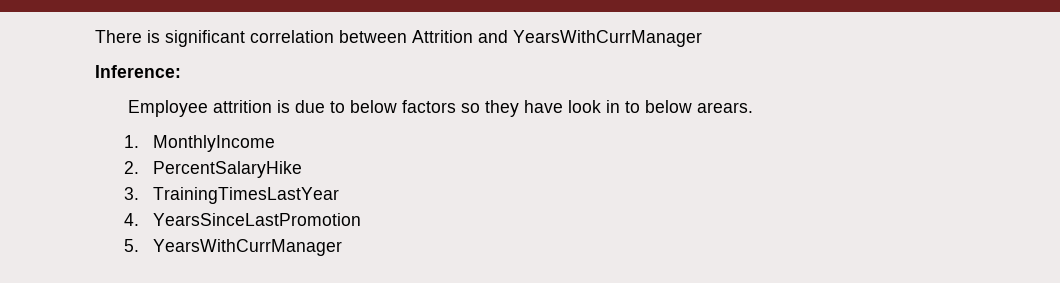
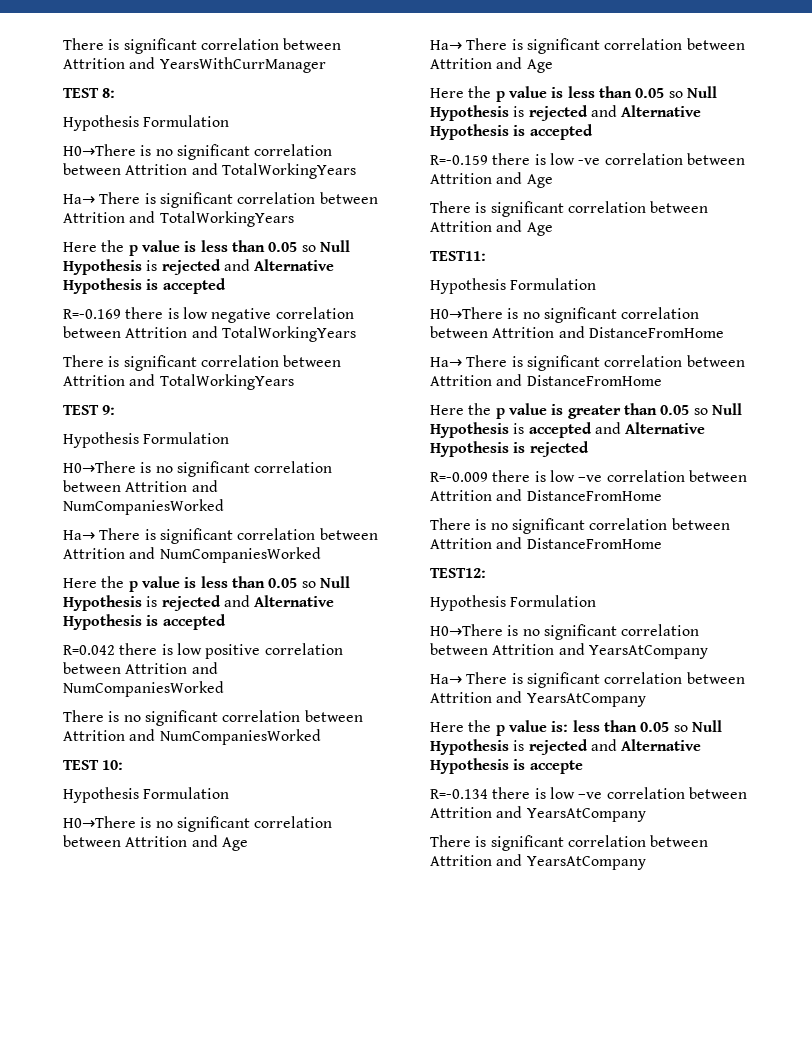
[95,65,181,78] [127,100,753,117] [123,135,275,152] [123,161,302,178] [123,187,339,204] [123,213,361,226] [123,239,342,256] Inference: // Employee attrition is due to below factors so they have look in to below arears. // 1. MonthlyIncome // 2. PercentSalaryHike // 3. TrainingTimesLastYear // 4. YearsSinceLastPromotion // 5. YearsWithCurrManager -> [63,88,116,98] [63,115,230,131] [63,144,333,160] [63,163,356,179] [63,192,378,208] [63,211,294,227] [63,240,350,256] [63,259,335,275] [63,278,226,294] [63,307,354,323] [63,326,356,342] [63,355,342,371] [63,374,294,390] [63,405,116,415] [63,432,230,448] [63,461,333,477] [63,480,218,492] [63,499,224,515] [63,528,378,544] [63,547,321,563] [63,576,350,592] [63,595,335,611] [63,614,226,630] [63,643,343,659] [63,662,218,674] [63,681,224,697] [63,710,363,726] [63,729,321,745] [63,760,124,770] [63,787,230,803] [63,816,333,832] [63,835,248,851] [430,38,745,54] [430,57,553,73] [430,86,717,102] [430,105,702,121] [430,124,593,140] [430,153,745,165] [430,172,553,188] [430,201,709,217] [430,220,553,236] [430,251,486,261] [430,278,597,294] [430,307,700,323] [430,326,724,338] [430,355,745,371] [430,374,662,386] [430,403,742,419] [430,422,706,438] [430,441,589,457] [430,470,747,482] [430,489,662,501] [430,518,730,534] [430,537,662,549] [430,568,486,578] [430,595,597,611] [430,624,700,640] [430,643,708,659] [430,672,745,688] [430,691,646,707] [430,720,722,736] [430,739,702,755] [430,758,583,774] [430,787,747,799] [430,806,646,822] [430,835,709,851] [430,854,646,870] TEST 8: // Hypothesis Formulation // H0→There is no significant correlation between Attrition and TotalWorkingYears // Ha→ There is significant correlation between Attrition and TotalWorkingYears // Here the p value is less than 0.05 so Null Hypothesis is rejected and Alternative Hypothesis is accepted // R=-0.169 there is low negative correlation between Attrition and TotalWorkingYears // There is significant correlation between Attrition and TotalWorkingYears // TEST 9: // Hypothesis Formulation // H0→There is no significant correlation between Attrition and NumCompaniesWorked // Ha→ There is significant correlation between Attrition and NumCompaniesWorked // Here the p value is less than 0.05 so Null Hypothesis is rejected and Alternative Hypothesis is accepted // R=0.042 there is low positive correlation between Attrition and NumCompaniesWorked // There is no significant correlation between Attrition and NumCompaniesWorked // TEST 10: // Hypothesis Formulation // H0→There is no significant correlation between Attrition and Age // Ha→ There is significant correlation between Attrition and Age // Here the p value is less than 0.05 so Null Hypothesis is rejected and Alternative Hypothesis is accepted // R=-0.159 there is low -ve correlation between Attrition and Age // There is significant correlation between Attrition and Age // TEST11: // Hypothesis Formulation // H0→There is no significant correlation between Attrition and DistanceFromHome // Ha→ There is significant correlation between Attrition and DistanceFromHome // Here the p value is greater than 0.05 so Null Hypothesis is accepted and Alternative Hypothesis is rejected // R=-0.009 there is low –ve correlation between Attrition and DistanceFromHome // There is no significant correlation between Attrition and DistanceFromHome // TEST12: // Hypothesis Formulation // H0→There is no significant correlation between Attrition and YearsAtCompany // Ha→ There is significant correlation between Attrition and YearsAtCompany // Here the p value is: less than 0.05 so Null Hypothesis is rejected and Alternative Hypothesis is accepte // R=-0.134 there is low –ve correlation between Attrition and YearsAtCompany // There is significant correlation between Attrition and YearsAtCompany

